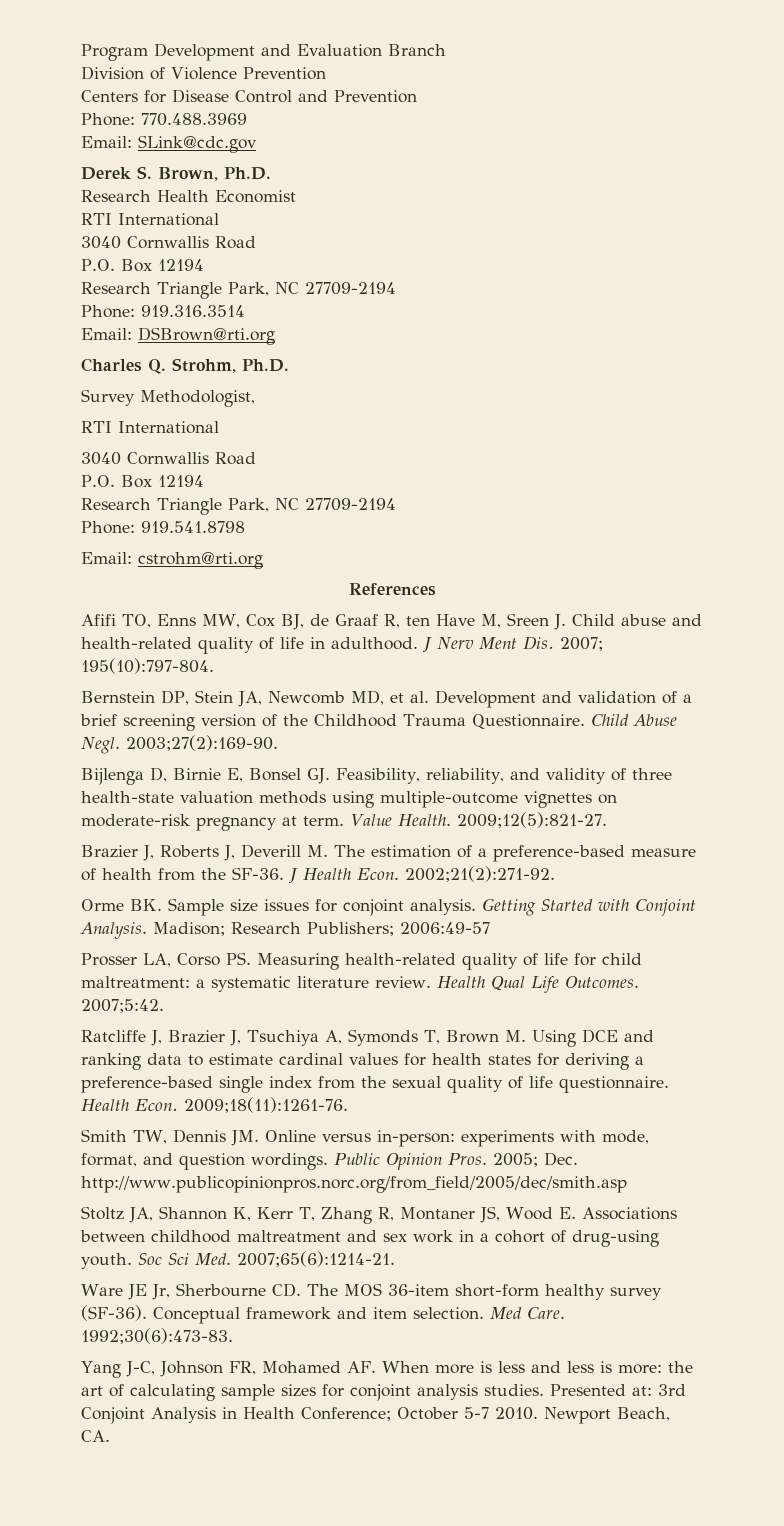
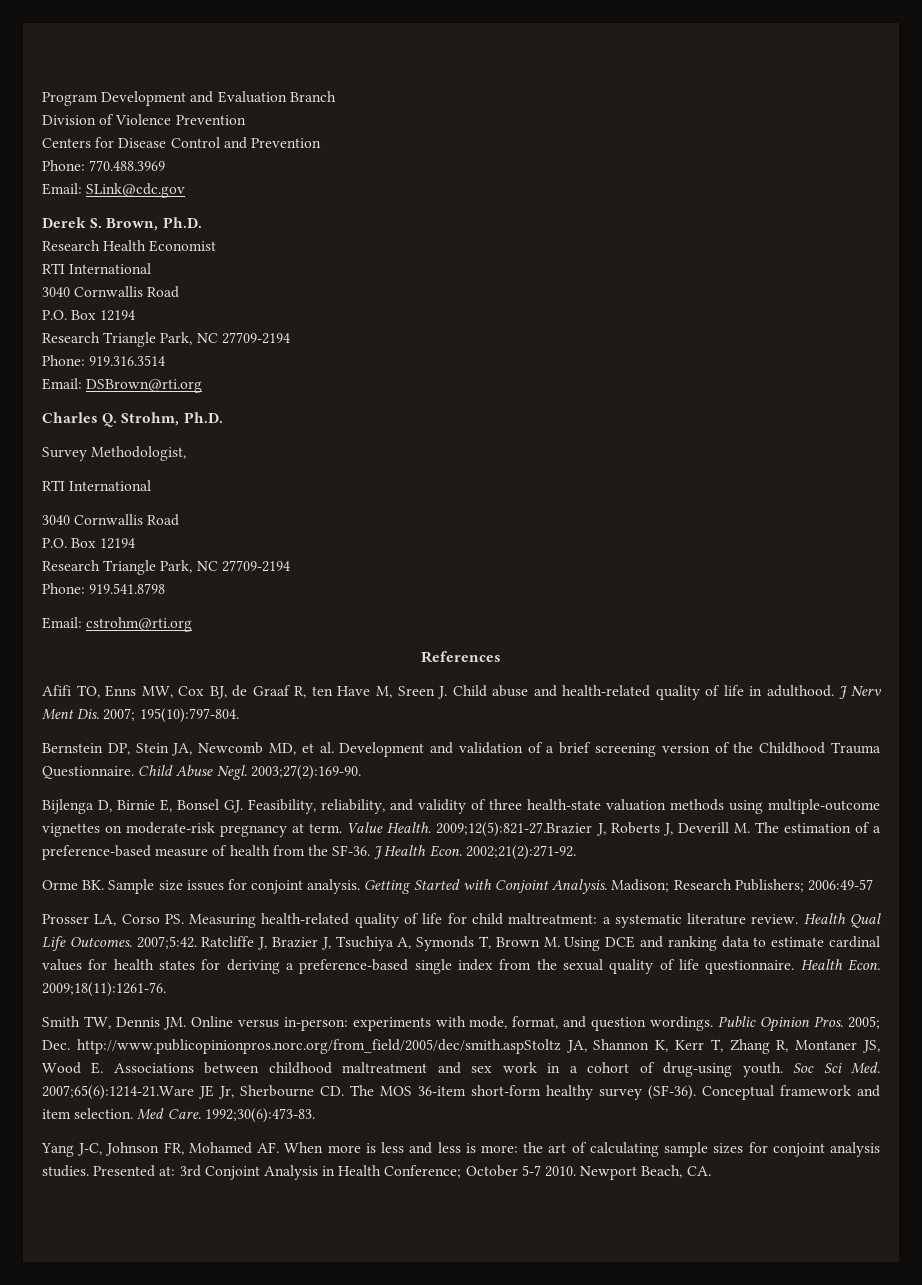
[456,812,607,828] [81,845,138,858] 2009;12(5):821-27. // Brazier -> [436,822,593,837] 2009;12(5):821-27.Brazier
(164, 1006) // -> (197, 942) none
[81,1176,627,1193] [81,1206,124,1220] http://www.publicopinionpros.norc.org/from_field/2005/dec/smith.asp // Stoltz -> [76,1039,561,1054] http://www.publicopinionpros.norc.org/from_field/2005/dec/smith.aspStoltz
[236,1251,395,1267] [81,1284,123,1296] 2007;65(6):1214-21. // Ware -> [42,1085,194,1100] 2007;65(6):1214-21.Ware

